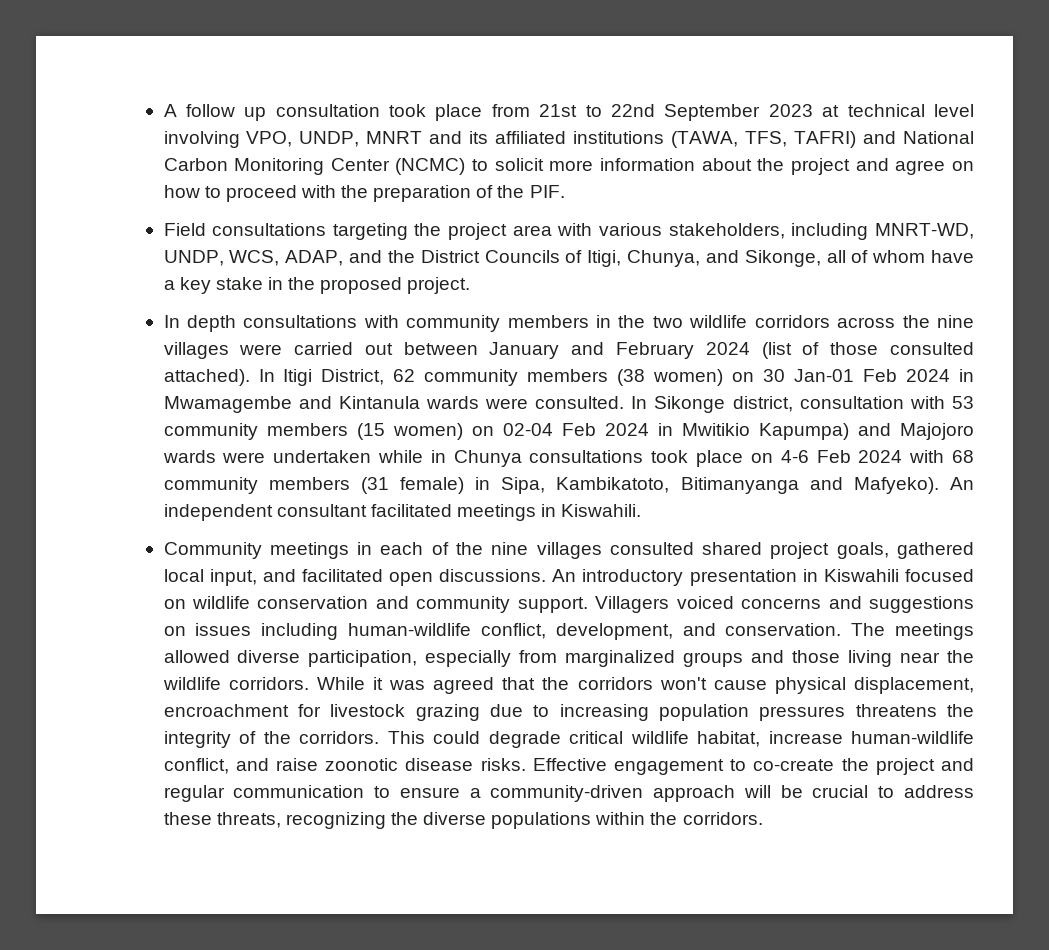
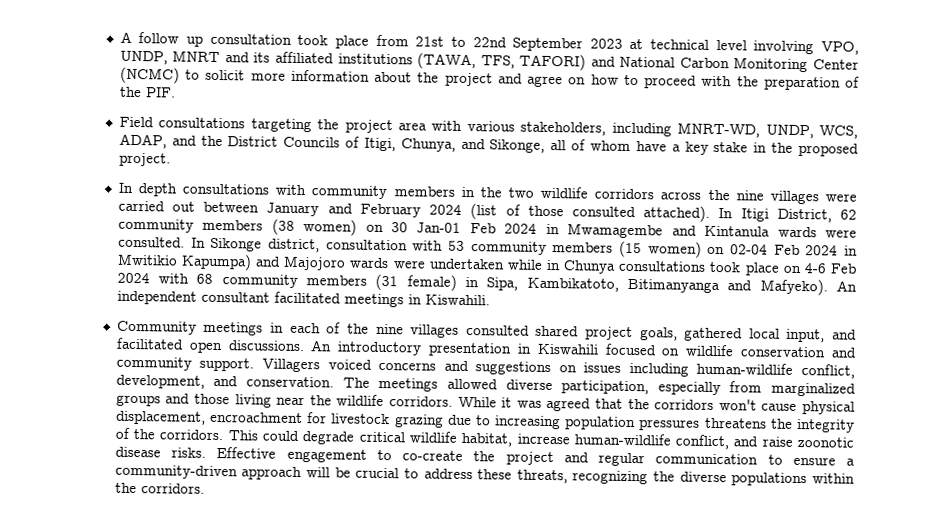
[794,131,857,148] TAFRI) -> [519,53,587,71] TAFORI)

